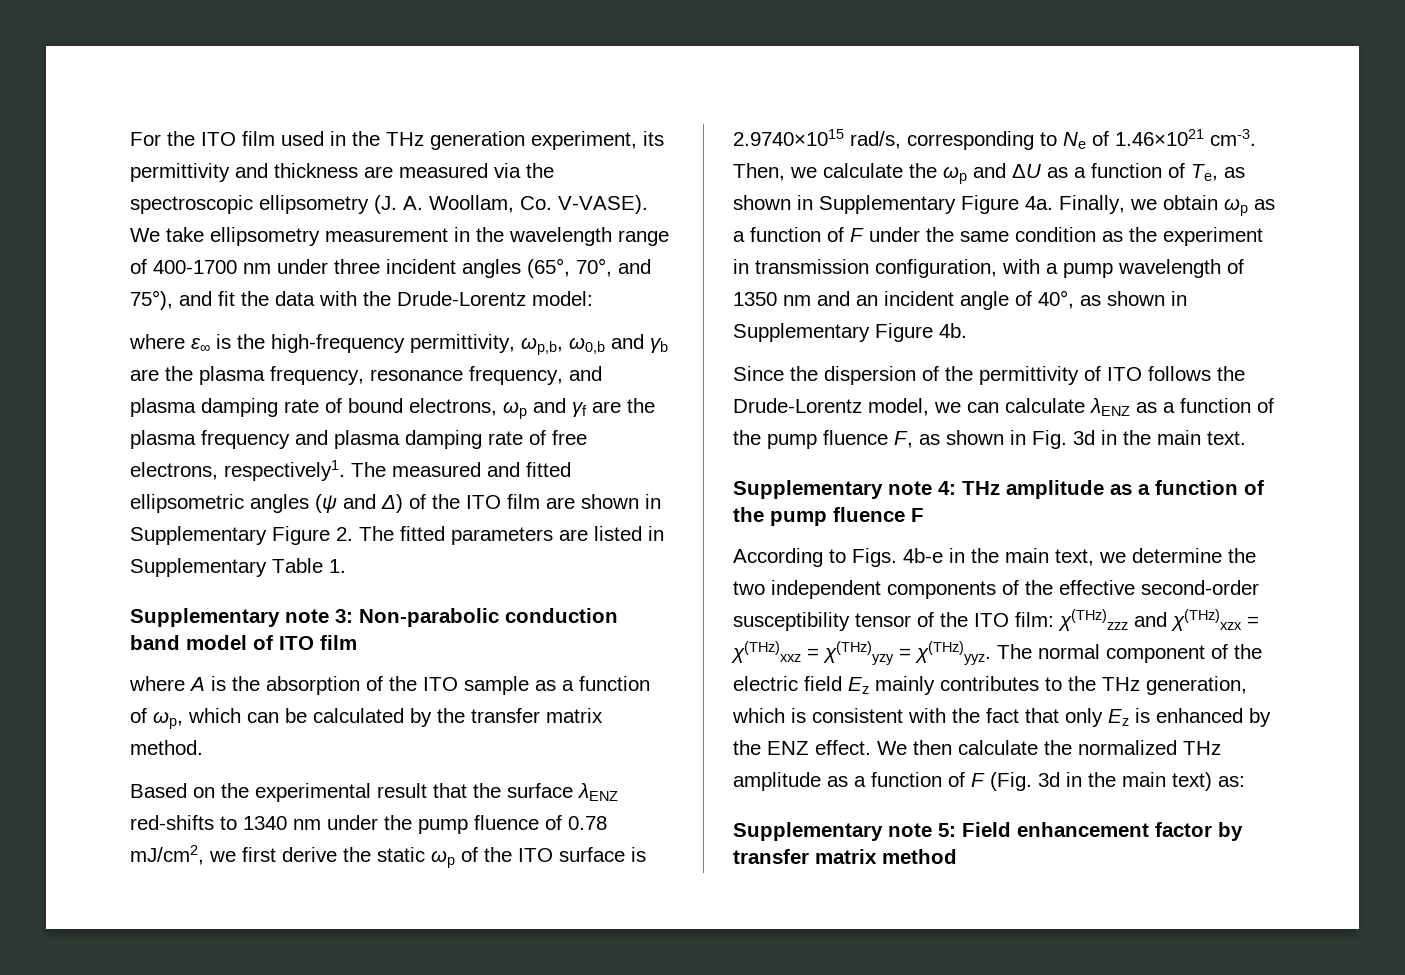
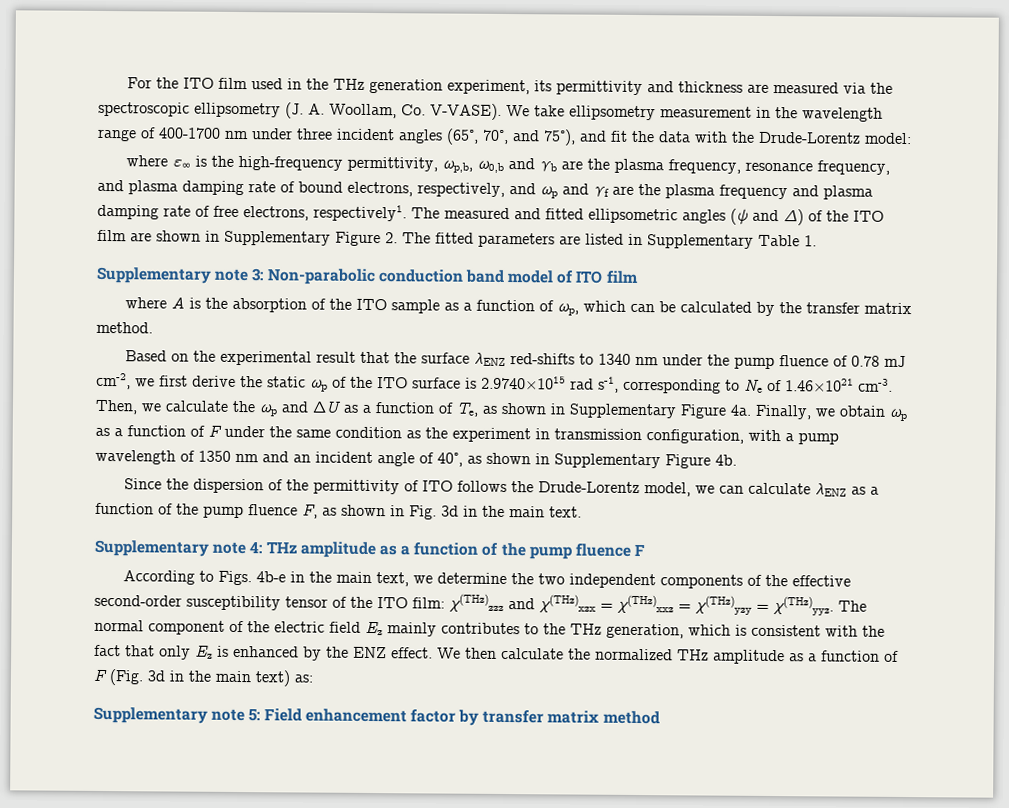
(497, 407) none -> [417,182,536,197] respectively, and
[130,845,204,865] mJ/cm2, -> [883,355,906,368] [96,372,131,390] mJ cm-2,
[850,131,901,149] rad/s, -> [570,376,619,393] rad s-1,

